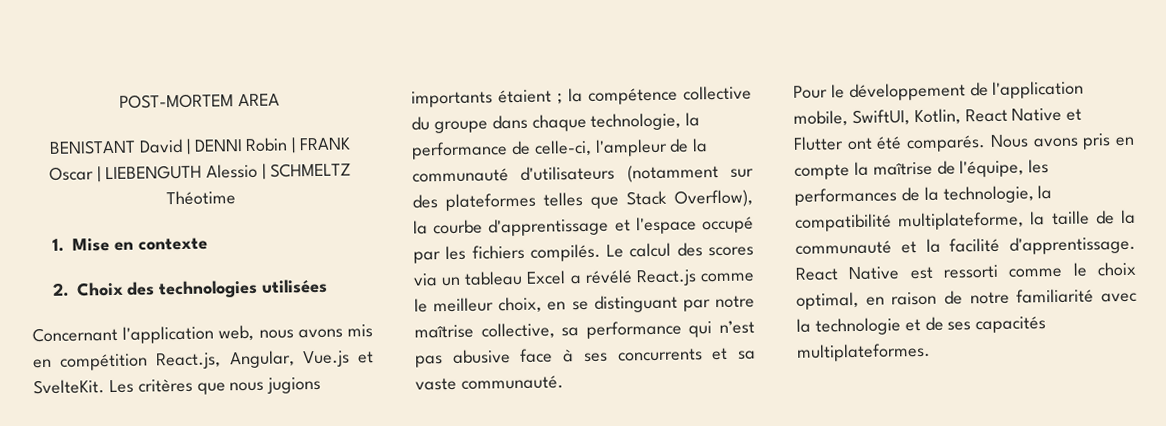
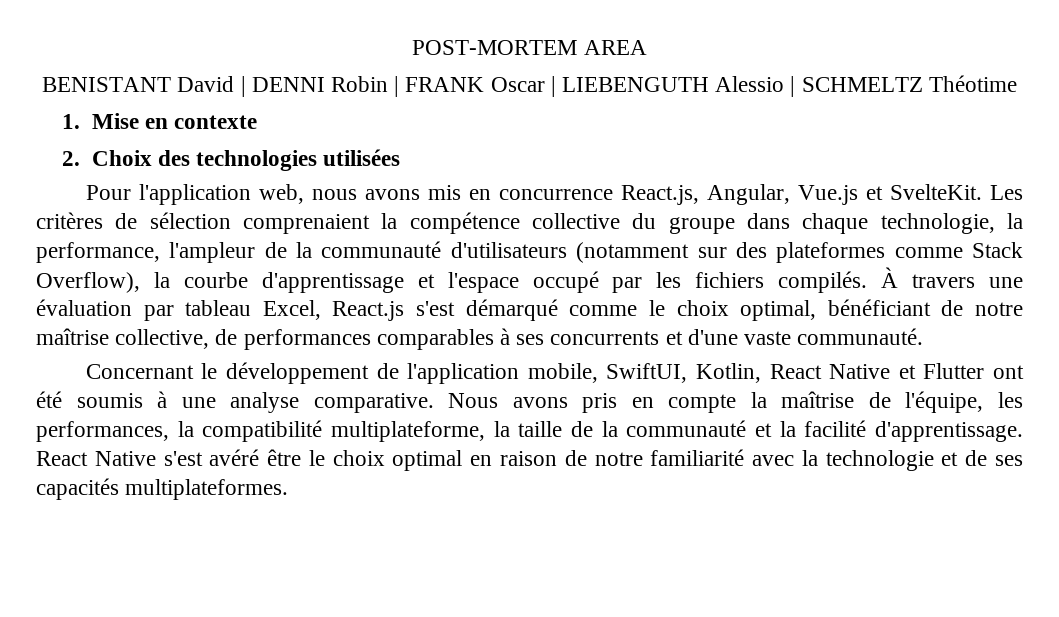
[32,326,118,343] Concernant -> [85,185,131,200] Pour
[60,353,149,371] compétition -> [498,189,613,200] concurrence
[196,376,322,395] [411,89,563,108] que nous jugions importants étaient ; -> [115,212,370,234] de sélection comprenaient
[411,139,592,160] performance de celle-ci, -> [36,242,160,263] performance,
[543,192,619,209] telles que -> [894,247,963,258] comme
[606,242,754,258] [413,269,755,287] [414,294,755,314] [414,320,755,340] [415,348,554,368] Le calcul des scores via un tableau Excel a révélé React.js comme le meilleur choix, en se distinguant par notre maîtrise collective, sa performance qui n’est pas abusive face -> [881,267,1023,288] [36,299,1024,321] [36,328,494,350] À travers une évaluation par tableau Excel, React.js s'est démarqué comme le choix optimal, bénéficiant de notre maîtrise collective, de performances comparables
[738,350,756,360] sa -> [687,329,738,345] d'une
[793,85,828,99] Pour -> [85,364,194,379] Concernant
[906,135,987,153] comparés. -> [76,391,434,413] soumis à une analyse comparative.
[794,185,1034,206] performances de la technologie, -> [36,421,169,442] performances,
[909,261,1136,280] [796,291,859,310] est ressorti comme le choix optimal, -> [163,449,463,471] s'est avéré être le choix optimal

